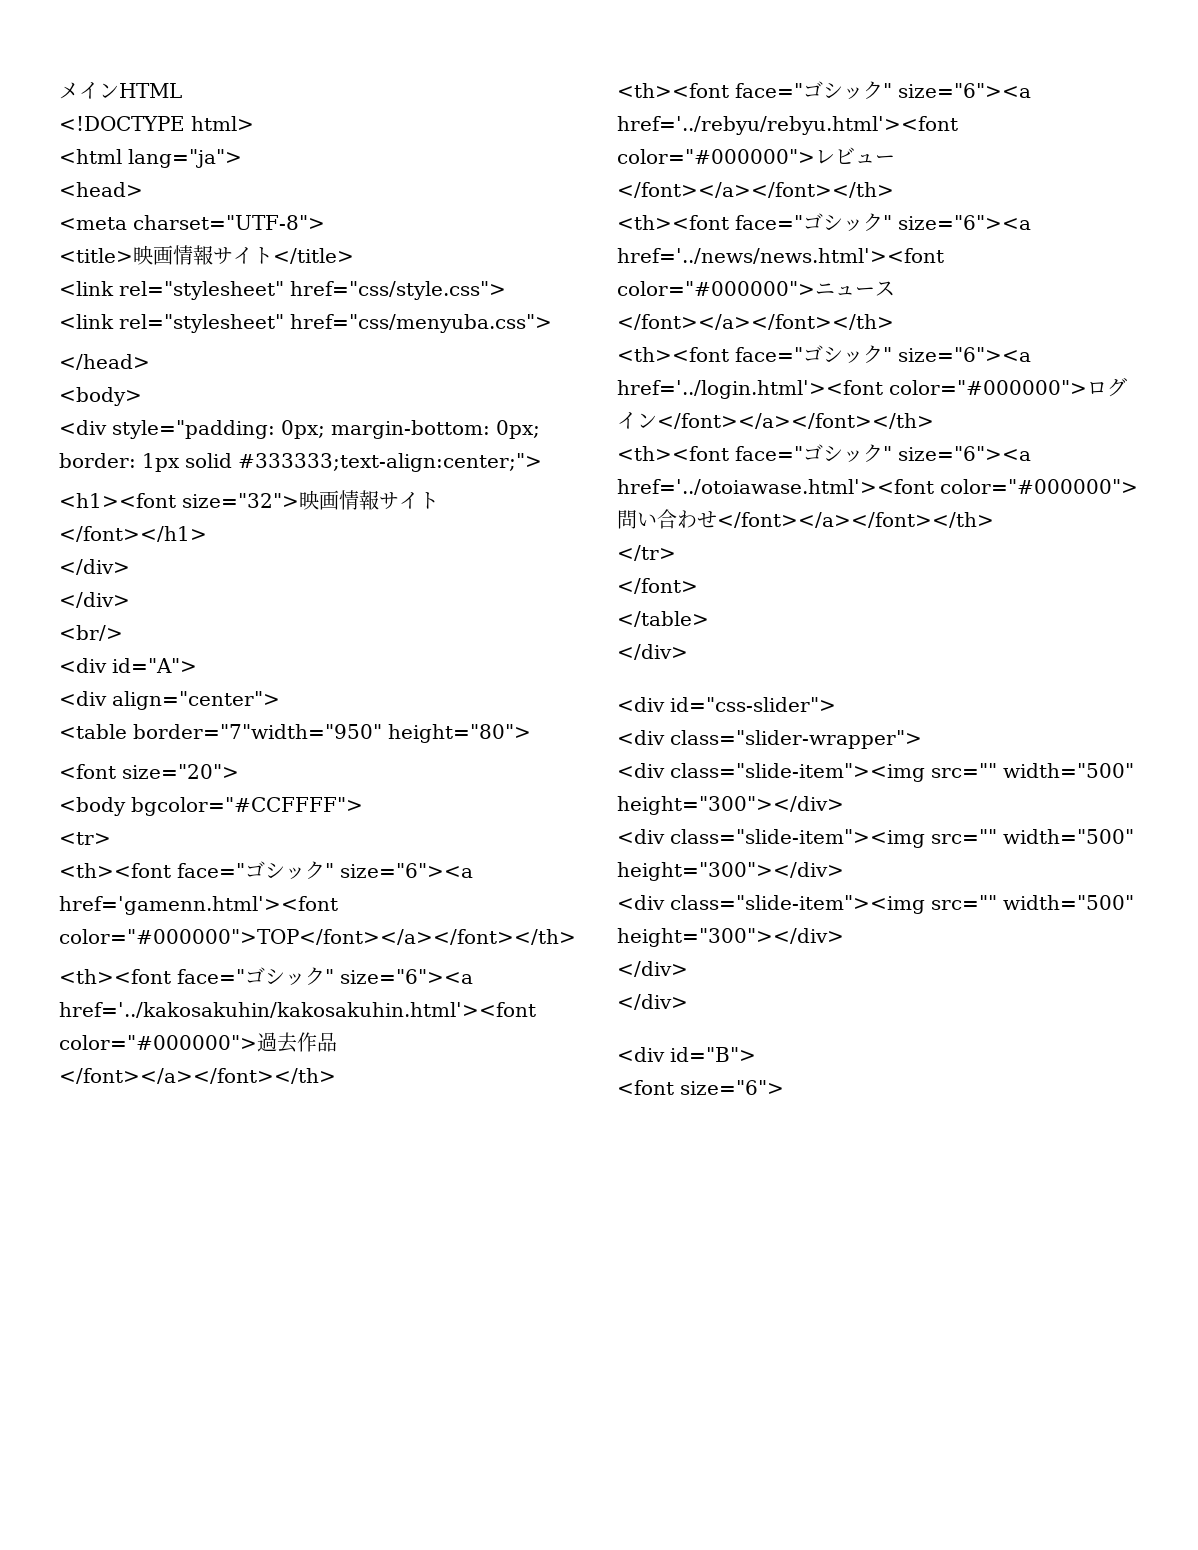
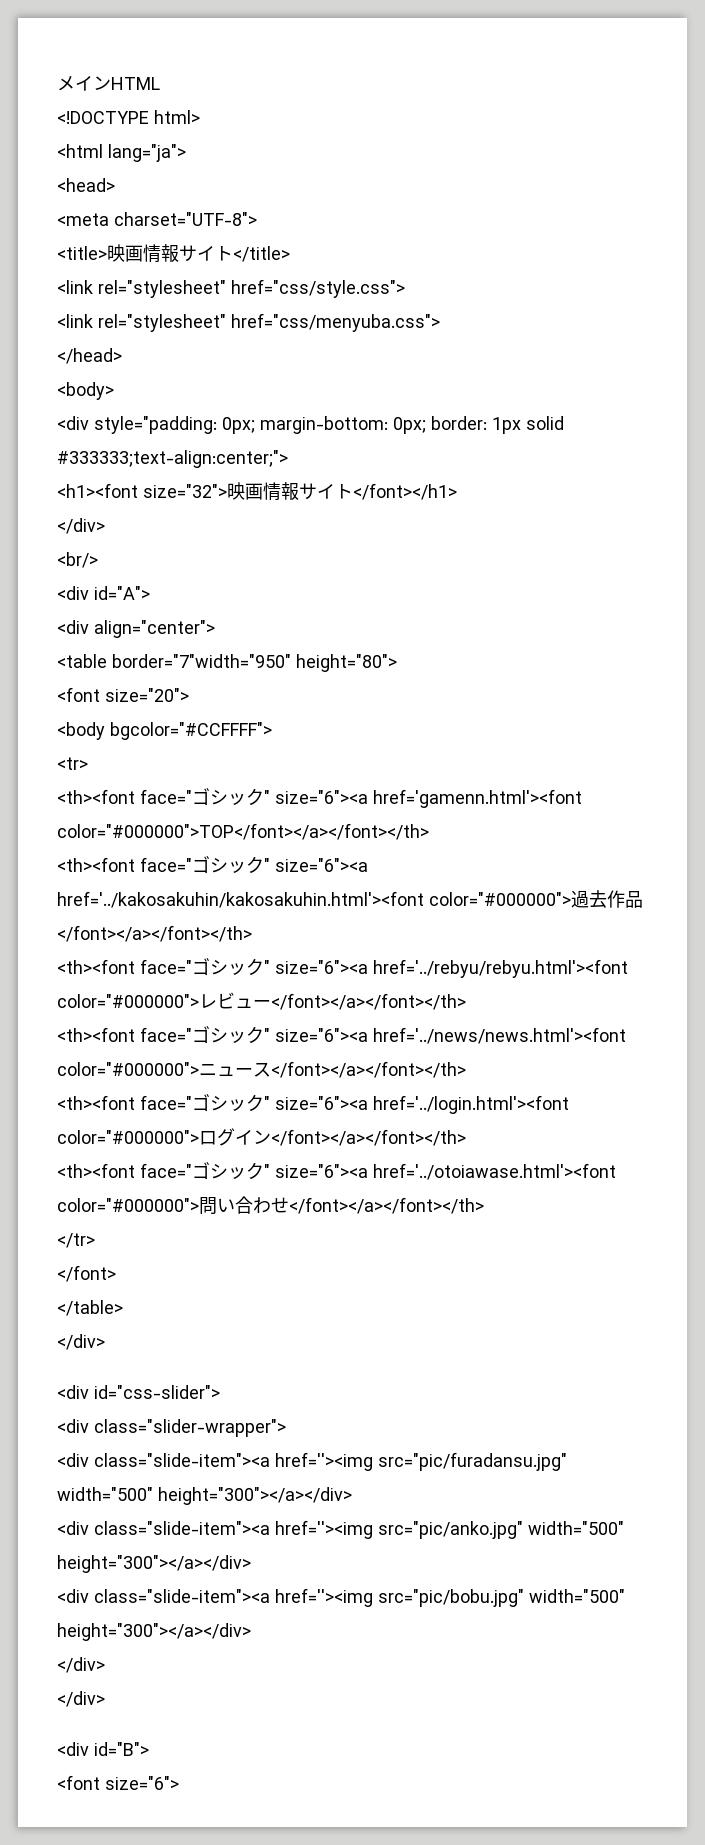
[59,592,130,608] // </div> -> (105, 526) none
[670,763,1134,782] [617,796,844,815] [617,829,1134,848] [617,862,844,881] [617,895,1134,914] [617,928,844,947] class="slide-item"><img src="" width="500" height="300"></div> // <div class="slide-item"><img src="" width="500" height="300"></div> // <div class="slide-item"><img src="" width="500" height="300"></div> -> [94,1452,567,1471] [57,1487,352,1505] [57,1520,624,1539] [57,1555,251,1573] [57,1588,625,1607] [57,1623,251,1641] class="slide-item"><a href=''><img src="pic/furadansu.jpg" width="500" height="300"></a></div> // <div class="slide-item"><a href=''><img src="pic/anko.jpg" width="500" height="300"></a></div> // <div class="slide-item"><a href=''><img src="pic/bobu.jpg" width="500" height="300"></a></div>

